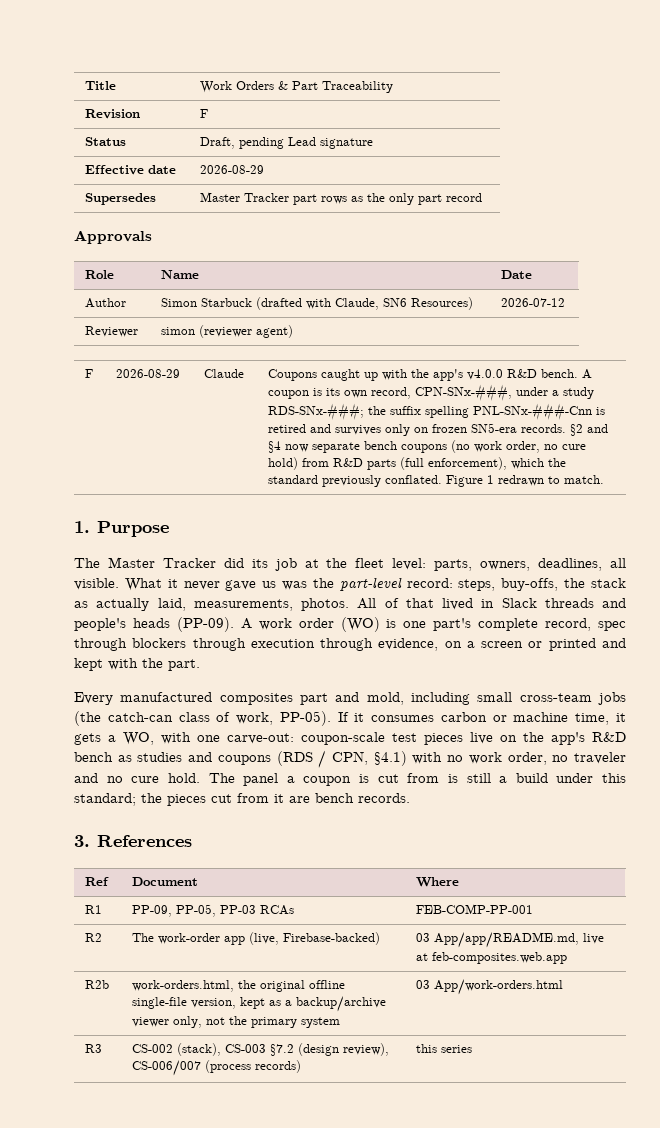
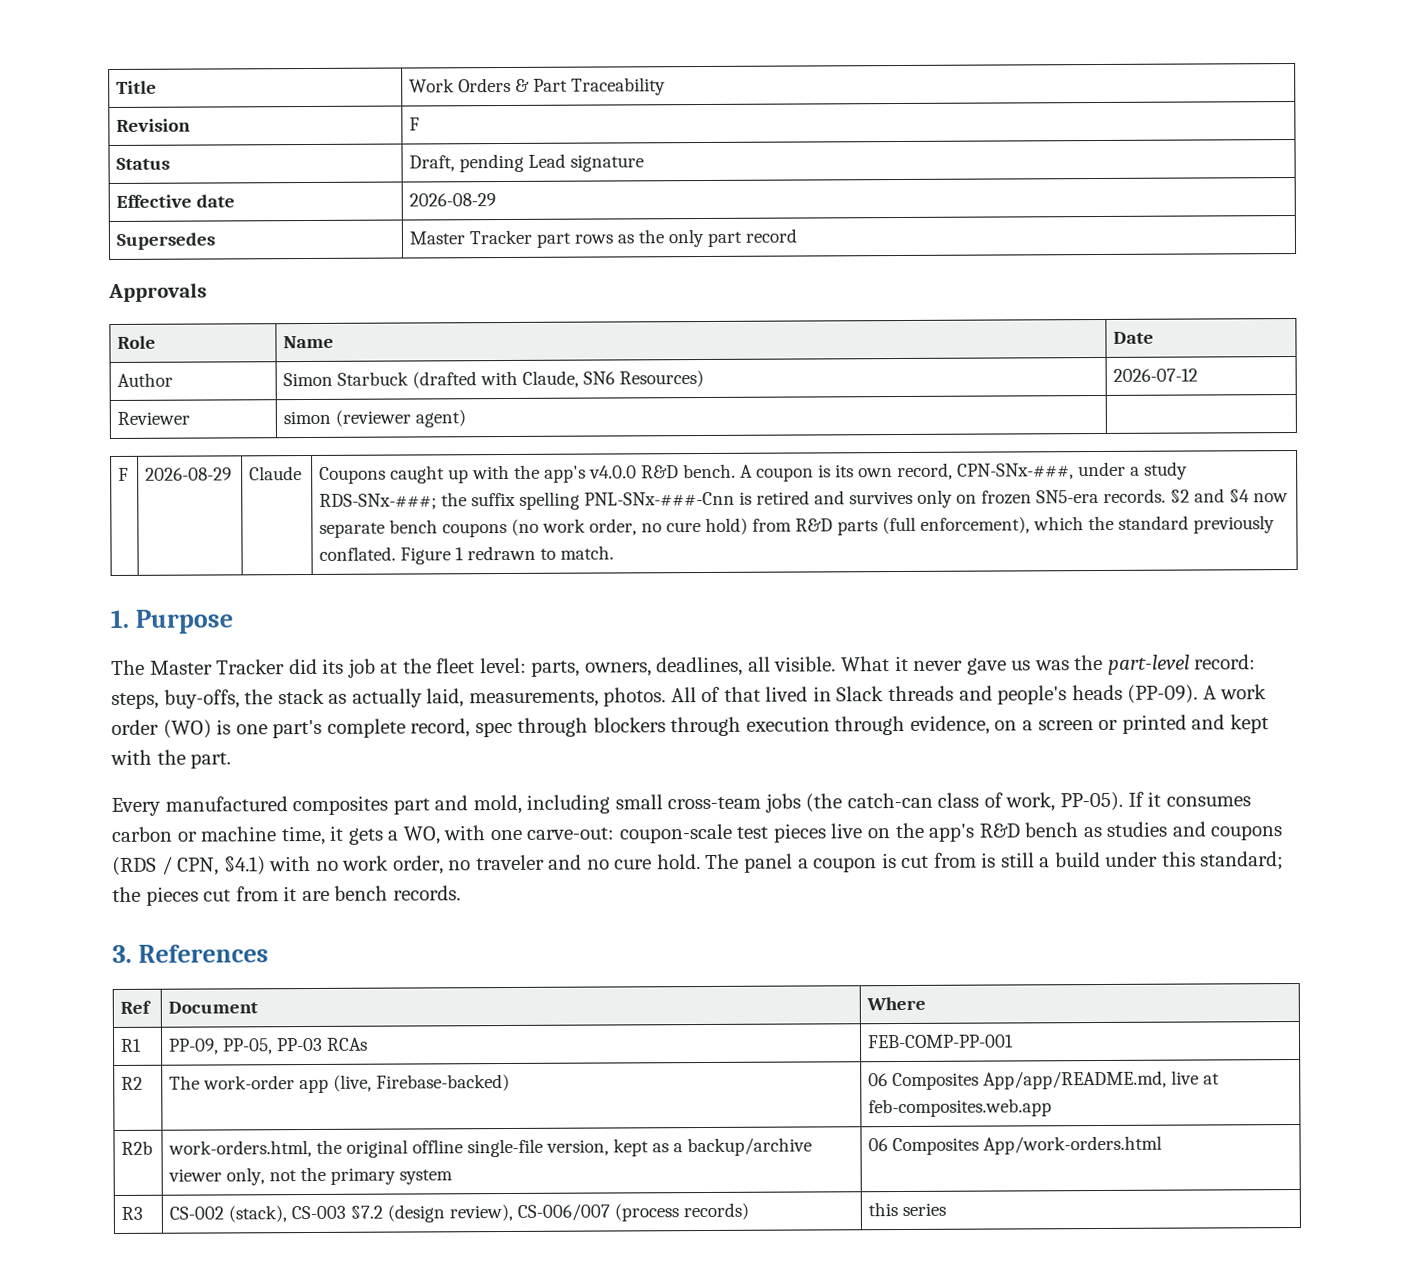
[416,933,431,942] 03 -> [868,1072,980,1091] 06 Composites
[416,980,431,989] 03 -> [868,1137,980,1156] 06 Composites

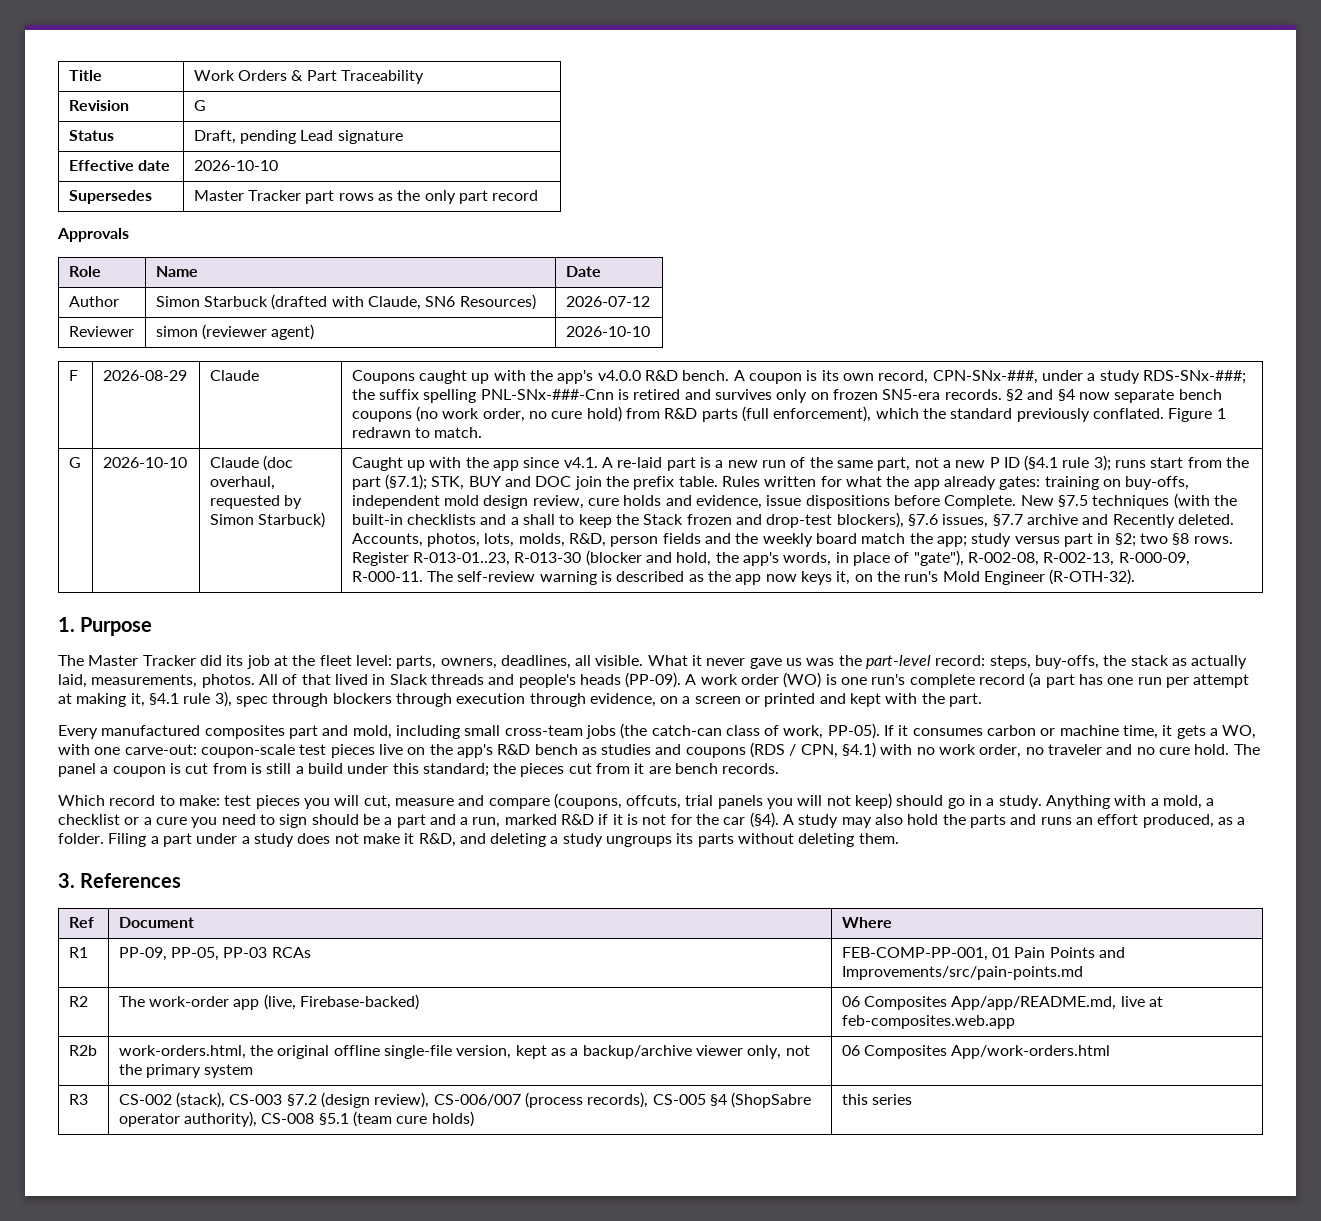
[409,117,421,131] F -> [193,100,206,111] G
[409,193,497,207] 2026-08-29 -> [193,160,278,171] 2026-10-10
(467, 418) none -> [565,326,650,337] 2026-10-10
(615, 552) none -> [68,457,81,468] [102,457,187,468] [209,455,294,471] [209,476,275,490] [209,495,303,509] [209,512,326,528] [351,455,1250,471] [351,474,1190,490] [351,493,1237,509] [351,512,1234,528] [351,533,1233,547] [351,550,1190,566] [351,569,1136,585] // G | 2026-10-10 | Claude (doc overhaul, requested by Simon Starbuck) | Caught up with the app since v4.1. A re-laid part is a new run of the same part, not a new P ID (§4.1 rule 3); runs start from the part (§7.1); STK, BUY and DOC join the prefix table. Rules written for what the app already gates: training on buy-offs, independent mold design review, cure holds and evidence, issue dispositions before Complete. New §7.5 techniques (with the built-in checklists and a shall to keep the Stack frozen and drop-test blockers), §7.6 issues, §7.7 archive and Recently deleted. Accounts, photos, lots, molds, R&D, person fields and the weekly board match the app; study versus part in §2; two §8 rows. Register R-013-01..23, R-013-30 (blocker and hold, the app's words, in place of "gate"), R-002-08, R-002-13, R-000-09, R-000-11. The self-review warning is described as the app now keys it, on the run's Mold Engineer (R-OTH-32).
[272,718,471,739] part's complete record, -> [871,672,1250,688] [58,691,232,707] run's complete record (a part has one run per attempt at making it, §4.1 rule 3),
(461, 893) none -> [58,793,1215,809] [58,812,1246,828] [58,833,899,847] // Which record to make: test pieces you will cut, measure and compare (coupons, offcuts, trial panels you will not keep) should go in a study. Anything with a mold, a checklist or a cure you need to sign should be a part and a run, marked R&D if it is not for the car (§4). A study may also hold the parts and runs an effort produced, as a folder. Filing a part under a study does not make it R&D, and deleting a study ungroups its parts without deleting them.
[867,1034,1015,1049] FEB-COMP-PP-001 -> [841,947,1126,961] [841,966,1083,980] FEB-COMP-PP-001, 01 Pain Points and Improvements/src/pain-points.md
[683,1202,750,1221] records) -> [587,1092,812,1108] [118,1111,474,1127] records), CS-005 §4 (ShopSabre operator authority), CS-008 §5.1 (team cure holds)

